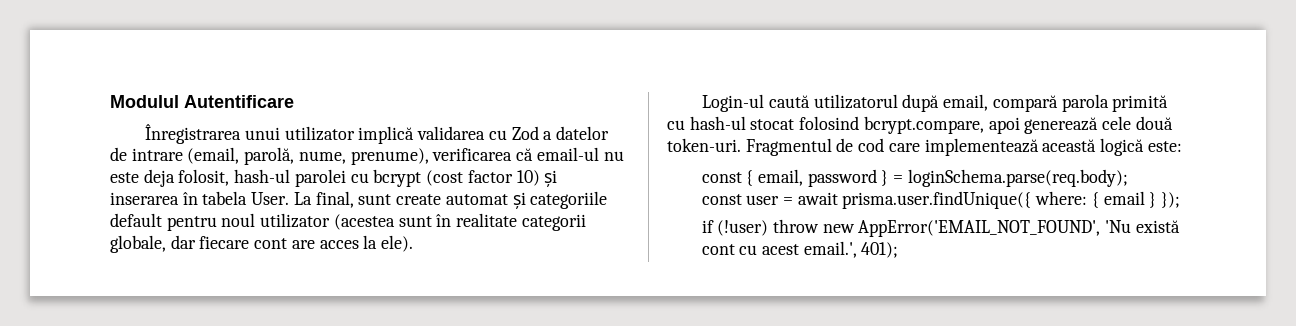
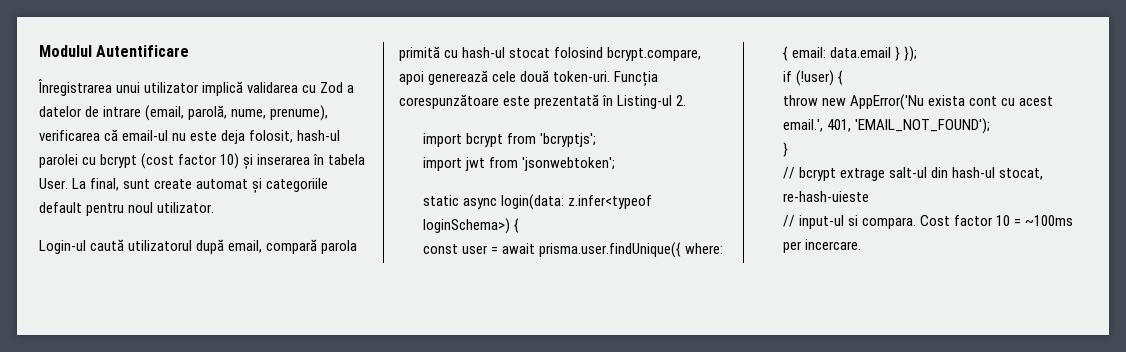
[260,213,586,231] [110,235,414,253] utilizator (acestea sunt în realitate categorii globale, dar fiecare cont are acces la ele). -> [157,202,215,213] utilizator.
[745,138,1182,156] [701,169,1128,187] Fragmentul de cod care implementează această logică este: // const { email, password } = loginSchema.parse(req.body); -> [614,71,659,86] [399,94,687,109] [422,133,596,147] [422,157,615,171] [422,194,652,210] [422,218,519,234] Funcția corespunzătoare este prezentată în Listing-ul 2. // import bcrypt from 'bcryptjs'; // import jwt from 'jsonwebtoken'; // static async login(data: z.infer<typeof loginSchema>) {
[1103,191,1145,205] email -> [791,47,891,58] email: data.email
(769, 228) none -> [837,70,843,85] { //
[858,220,1180,237] AppError('EMAIL_NOT_FOUND', 'Nu există -> [849,94,965,110] AppError('Nu exista
[861,242,899,258] 401); -> [826,118,990,134] [782,142,788,157] [782,167,1043,181] [782,191,869,202] [782,215,1074,229] [782,239,861,253] 401, 'EMAIL_NOT_FOUND'); // } // // bcrypt extrage salt-ul din hash-ul stocat, re-hash-uieste // // input-ul si compara. Cost factor 10 = ~100ms per incercare.

